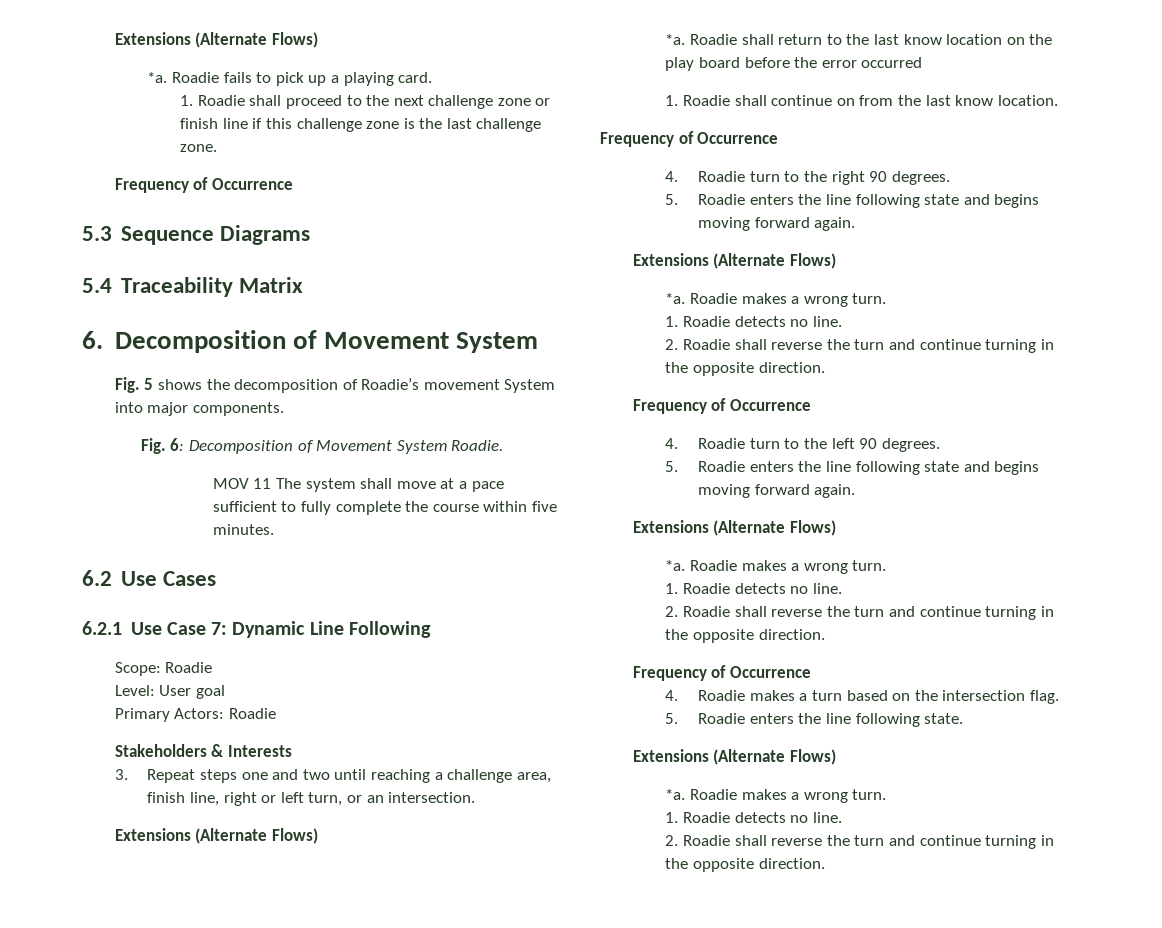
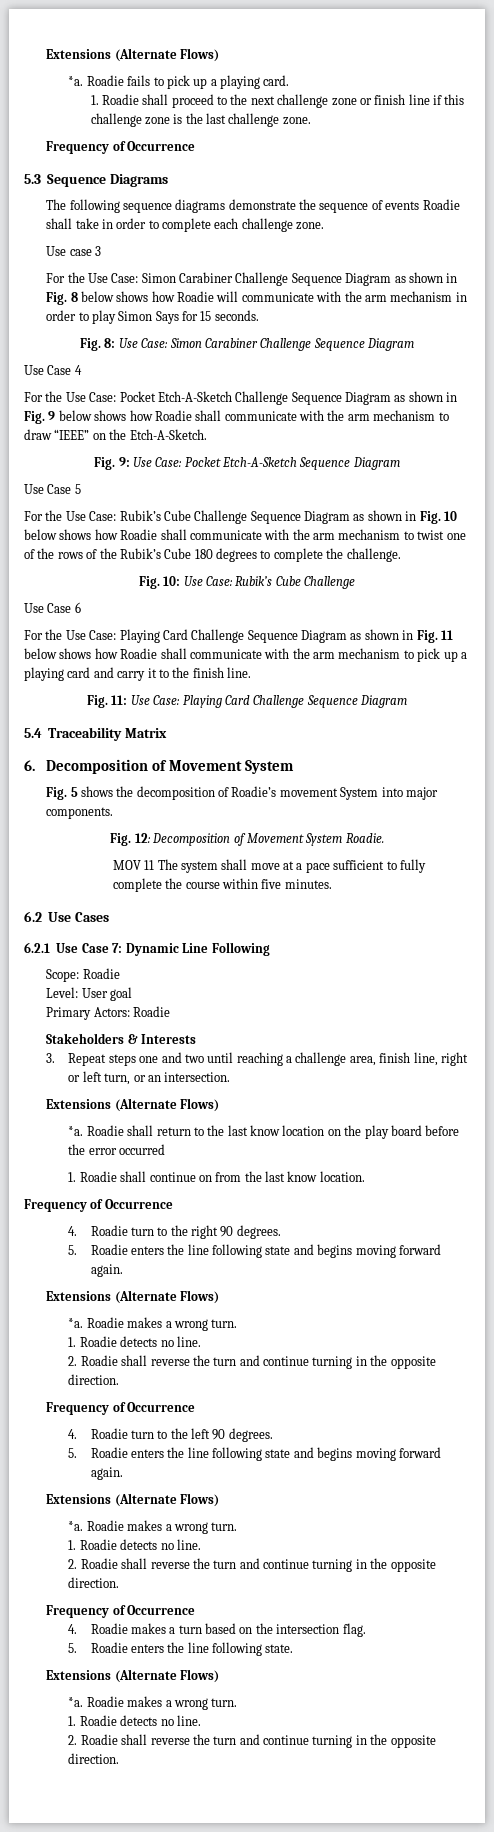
(310, 235) none -> [46,199,460,213] [46,218,325,232] [46,246,101,256] [46,272,458,286] [46,291,467,305] [46,310,259,324] [80,338,414,351] [24,365,82,375] [24,391,458,405] [24,410,449,424] [24,429,207,440] [94,457,400,470] [24,484,81,494] [24,510,457,524] [24,529,466,540] [24,548,401,562] [138,576,356,589] [24,602,81,613] [24,629,453,643] [24,648,467,662] [24,667,251,681] [87,695,407,708] // The following sequence diagrams demonstrate the sequence of events Roadie shall take in order to complete each challenge zone. // Use case 3 // For the Use Case: Simon Carabiner Challenge Sequence Diagram as shown in Fig. 8 below shows how Roadie will communicate with the arm mechanism in order to play Simon Says for 15 seconds. // Fig. 8: Use Case: Simon Carabiner Challenge Sequence Diagram // Use Case 4 // For the Use Case: Pocket Etch-A-Sketch Challenge Sequence Diagram as shown in Fig. 9 below shows how Roadie shall communicate with the arm mechanism to draw “IEEE” on the Etch-A-Sketch. // Fig. 9: Use Case: Pocket Etch-A-Sketch Sequence Diagram // Use Case 5 // For the Use Case: Rubik’s Cube Challenge Sequence Diagram as shown in Fig. 10 below shows how Roadie shall communicate with the arm mechanism to twist one of the rows of the Rubik’s Cube 180 degrees to complete the challenge. // Fig. 10: Use Case: Rubik’s Cube Challenge // Use Case 6 // For the Use Case: Playing Card Challenge Sequence Diagram as shown in Fig. 11 below shows how Roadie shall communicate with the arm mechanism to pick up a playing card and carry it to the finish line. // Fig. 11: Use Case: Playing Card Challenge Sequence Diagram
[170,438,185,451] 6: -> [134,833,151,843] 12:

